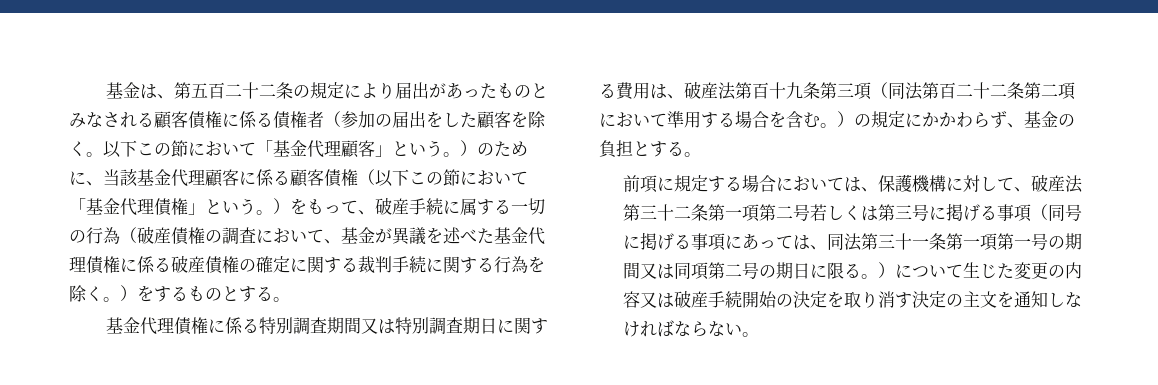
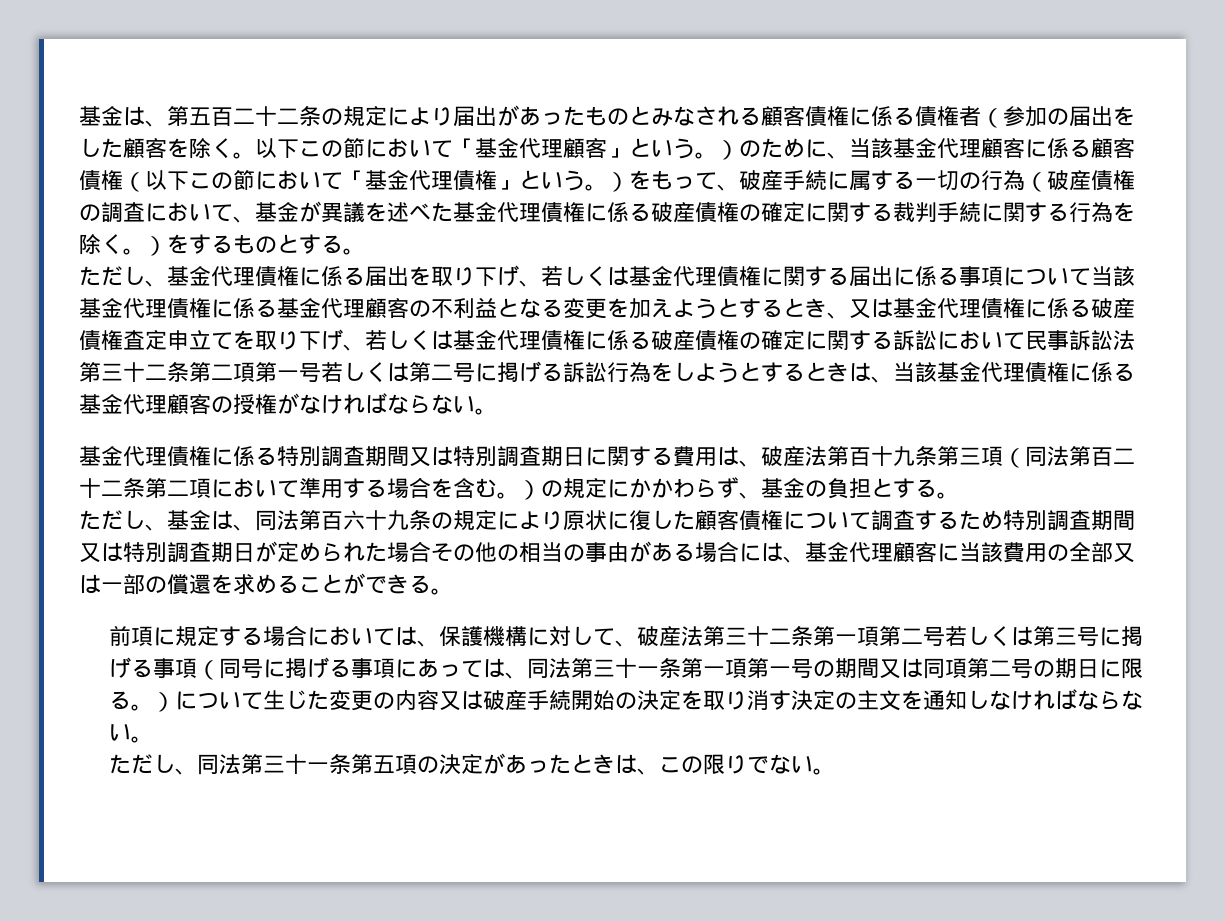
(290, 299) none -> [79,265,1135,287] [79,297,1135,319] [79,329,1135,351] [79,361,1135,383] [79,393,497,415] // ただし、基金代理債権に係る届出を取り下げ、若しくは基金代理債権に関する届出に係る事項について当該基金代理債権に係る基金代理顧客の不利益となる変更を加えようとするとき、又は基金代理債権に係る破産債権査定申立てを取り下げ、若しくは基金代理債権に係る破産債権の確定に関する訴訟において民事訴訟法第三十二条第二項第一号若しくは第二号に掲げる訴訟行為をしようとするときは、当該基金代理債権に係る基金代理顧客の授権がなければならない。
(701, 154) none -> [79,510,1135,531] [79,541,1135,563] [79,573,453,595] // ただし、基金は、同法第百六十九条の規定により原状に復した顧客債権について調査するため特別調査期間又は特別調査期日が定められた場合その他の相当の事由がある場合には、基金代理顧客に当該費用の全部又は一部の償還を求めることができる。
(759, 334) none -> [109,753,836,775] // ただし、同法第三十一条第五項の決定があったときは、この限りでない。

